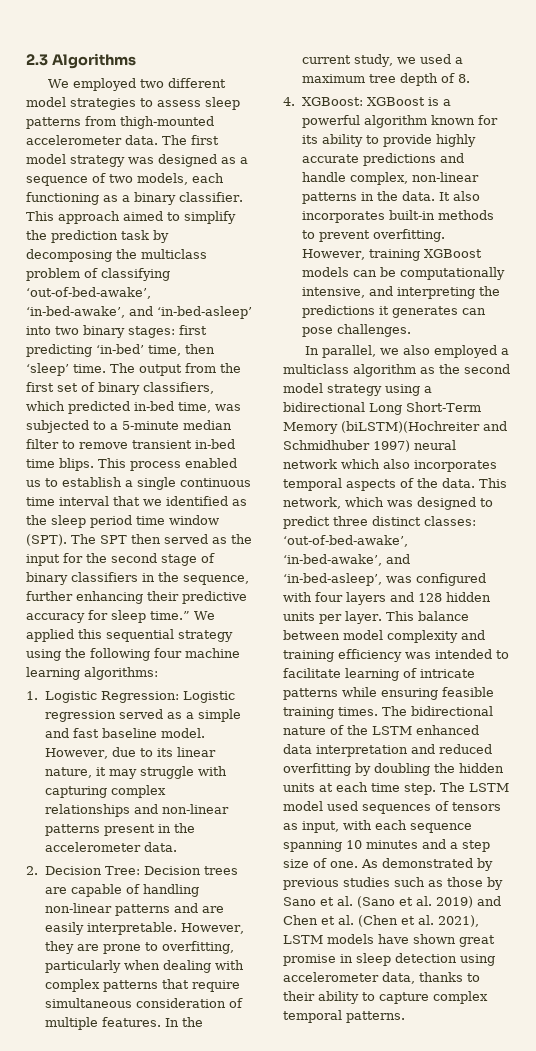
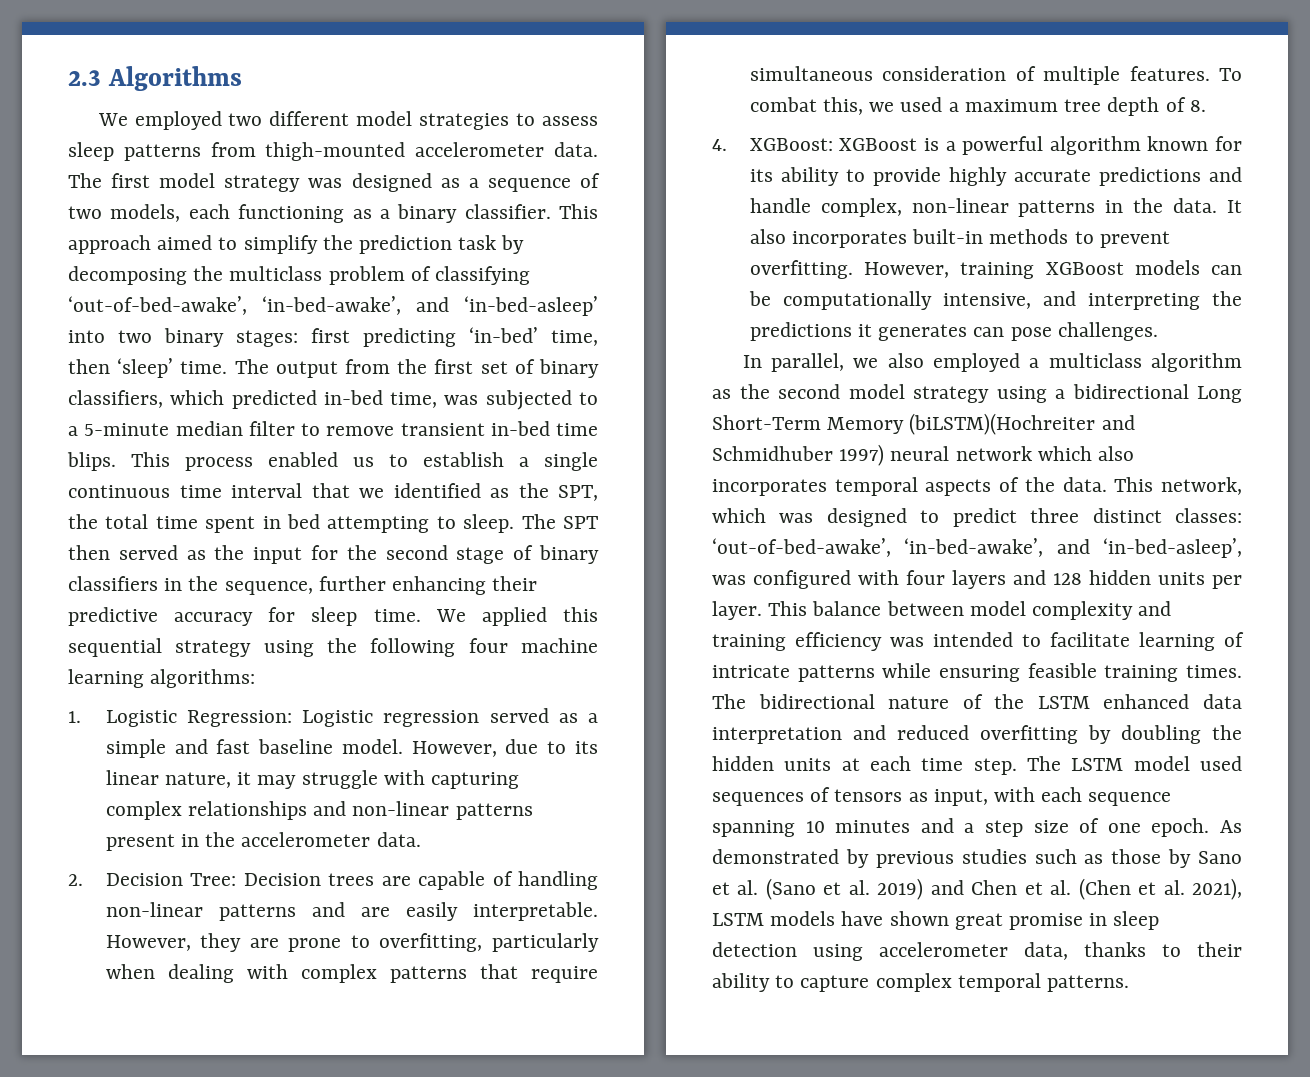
[51,515,219,528] [26,534,67,546] sleep period time window (SPT). -> [558,485,598,501] [68,514,515,533] SPT, the total time spent in bed attempting to sleep.
[150,611,190,620] time.” -> [373,609,421,622] time.
[165,1017,204,1027] [302,54,394,67] In the current study, -> [1219,68,1242,81] [749,97,864,115] To combat this,
[330,861,358,868] one. -> [1107,818,1210,837] one epoch.

